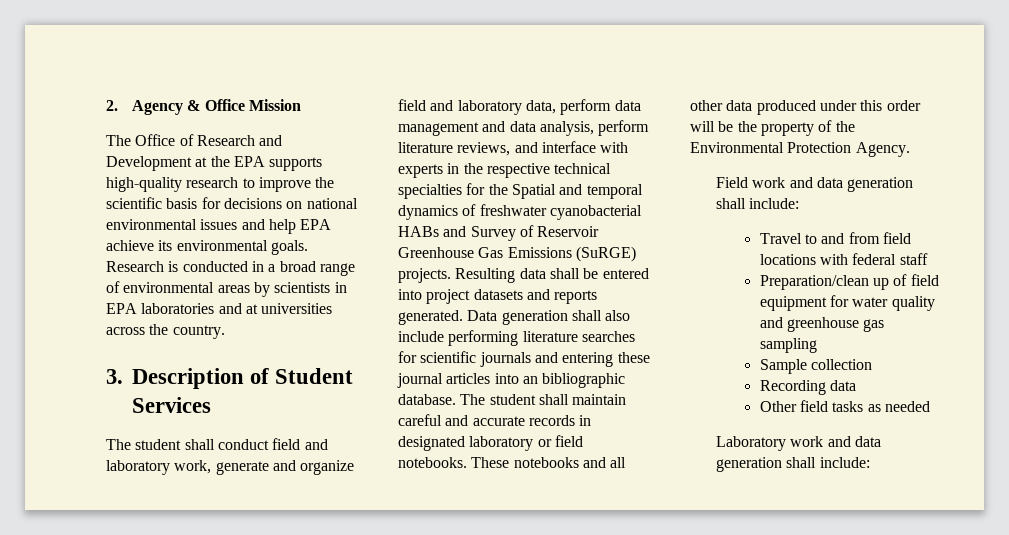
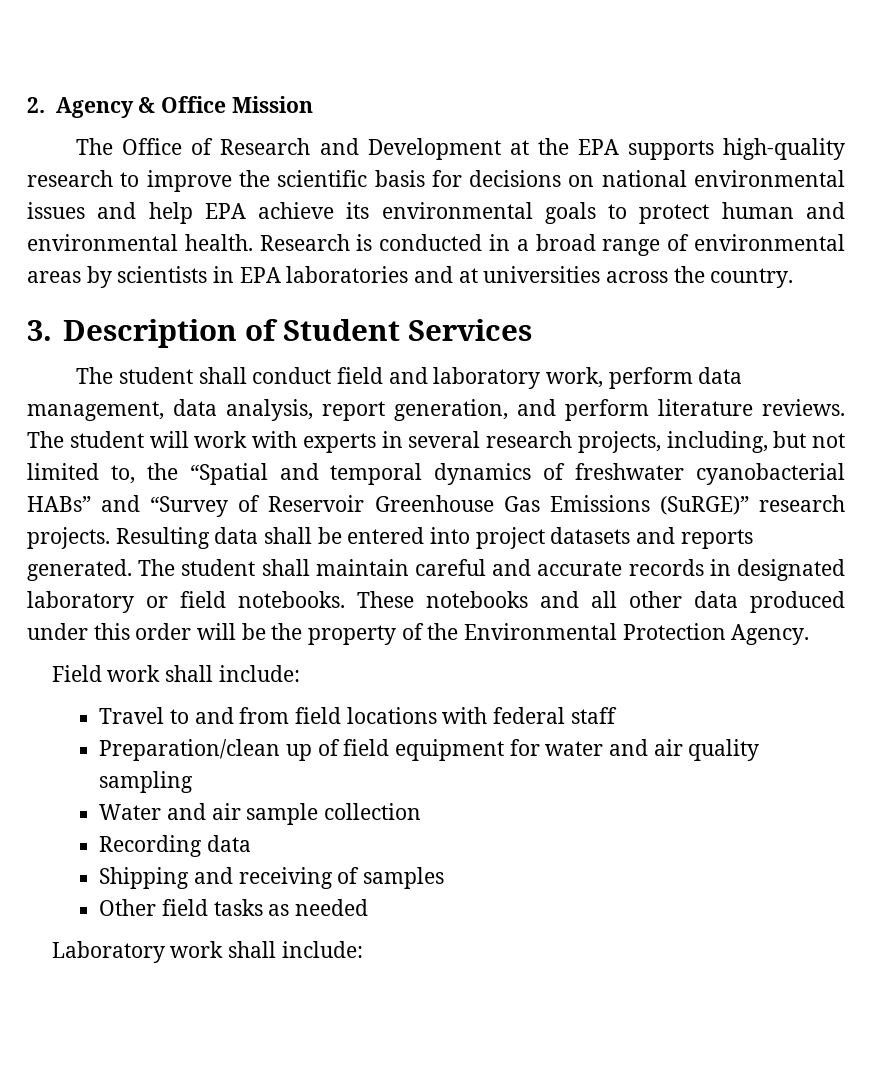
[270,240,308,255] goals. -> [544,202,845,224] [27,234,253,251] goals to protect human and environmental health.
[215,460,355,475] [398,99,641,115] [398,120,650,136] [398,141,629,156] [398,163,612,178] [398,183,556,199] generate and organize field and laboratory data, perform data management and data analysis, perform literature reviews, and interface with experts in the respective technical specialties for the Spatial -> [608,367,743,389] [27,399,845,421] [27,431,845,453] [27,463,268,485] perform data management, data analysis, report generation, and perform literature reviews. The student will work with experts in several research projects, including, but not limited to, the “Spatial
[398,226,516,241] HABs and Survey -> [27,495,229,517] HABs” and “Survey
[575,246,636,262] (SuRGE) -> [659,495,845,515] (SuRGE)” research
[467,310,631,325] [398,330,635,346] [398,351,650,367] [397,373,626,388] [398,394,456,405] Data generation shall also include performing literature searches for scientific journals and entering these journal articles into an bibliographic database. -> (132, 570) none
[789,177,914,192] and data generation -> (161, 673) none
[891,296,935,311] [759,317,885,332] [759,338,817,353] [759,359,873,374] [759,380,857,395] quality and greenhouse gas sampling // Sample collection // Recording data -> [608,739,760,761] [99,771,194,793] [99,803,421,825] [99,835,251,857] [99,867,444,889] and air quality sampling // Water and air sample collection // Recording data // Shipping and receiving of samples
[827,436,882,447] [716,457,783,472] and data generation -> (224, 949) none

